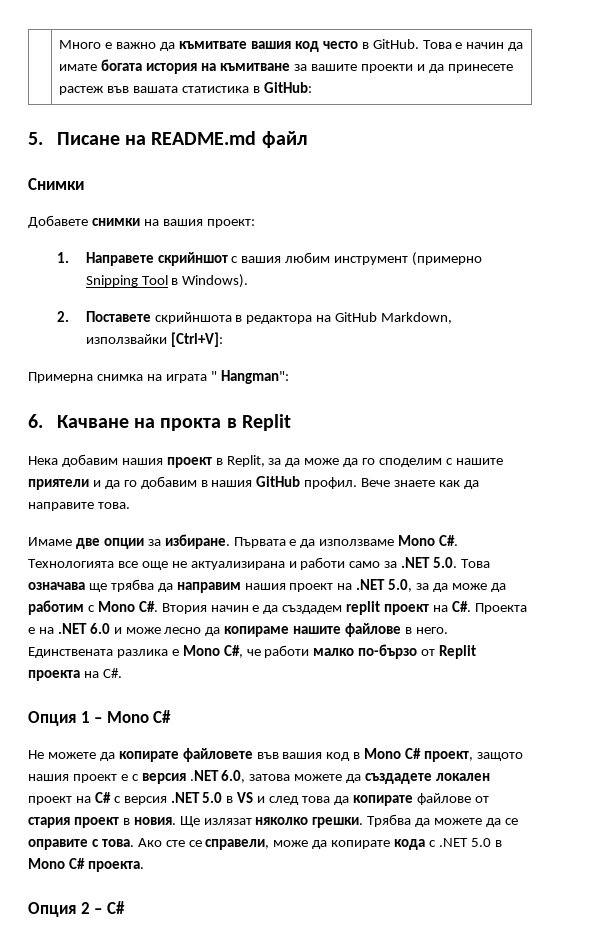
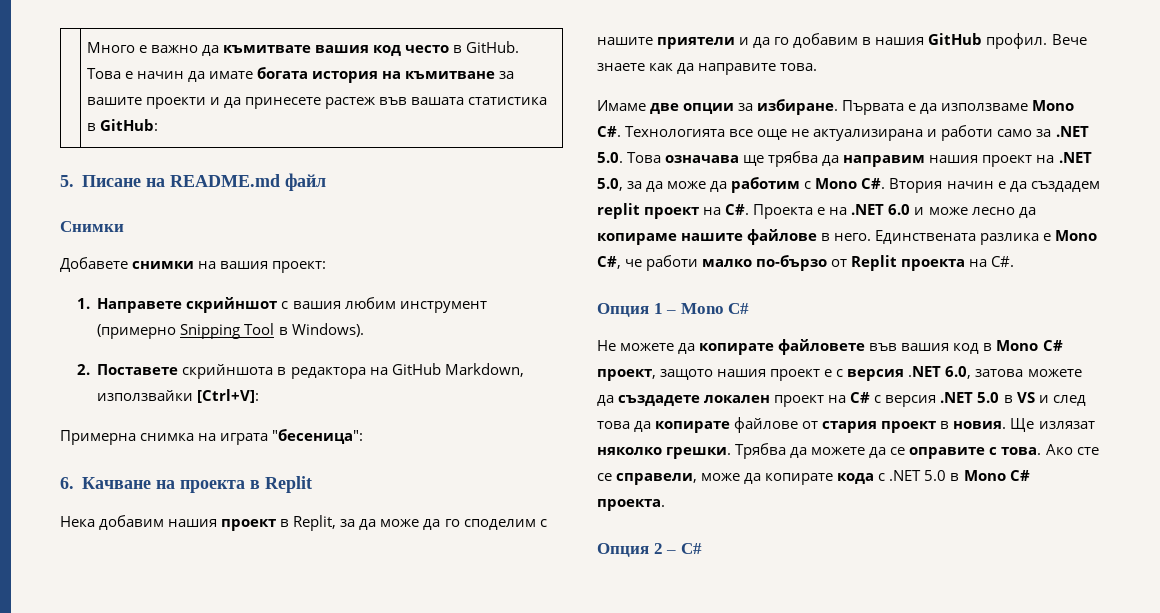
[210,370,289,384] " Hangman": -> [272,429,364,444] "бесеница":
[160,418,222,431] прокта -> [179,480,245,493] проекта

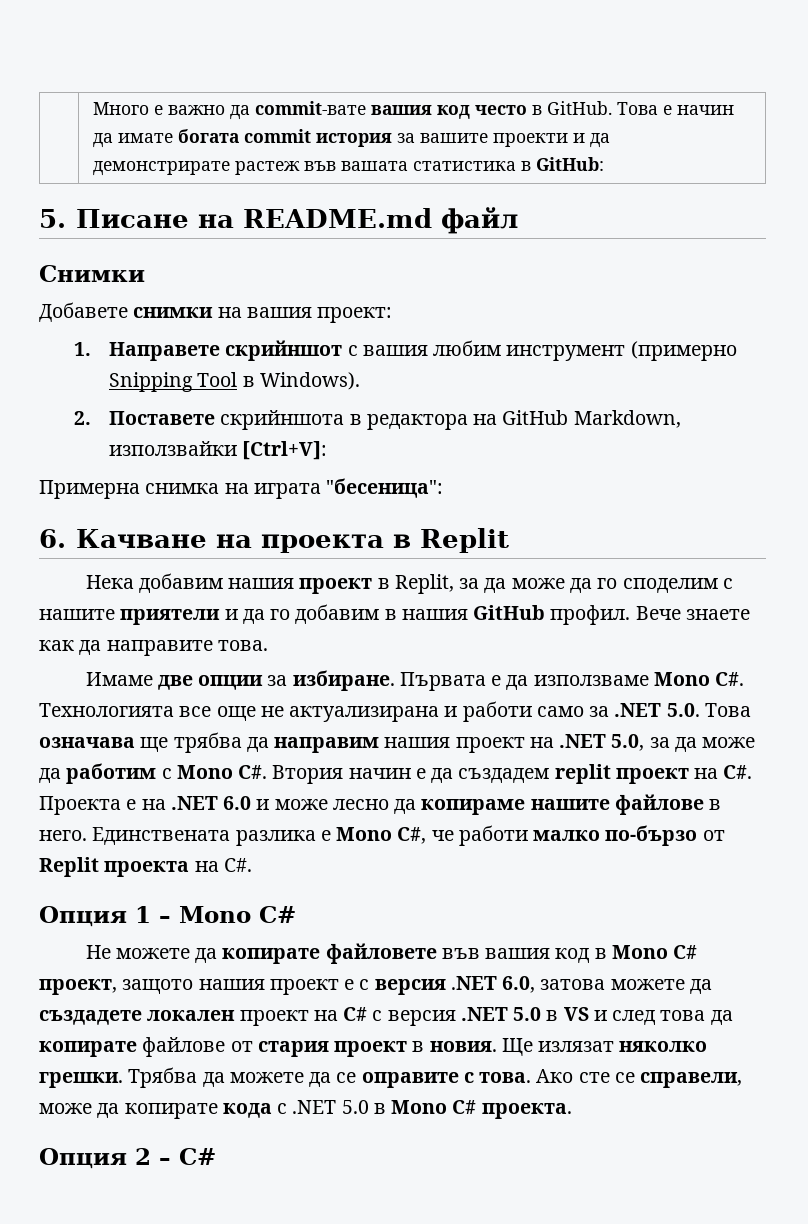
[222,45,311,53] къмитвате -> [255,101,367,115] commit-вате
[311,71,495,83] история на къмитване -> [244,129,393,147] commit история
[244,97,321,109] принесете -> [93,161,231,176] демонстрирате

